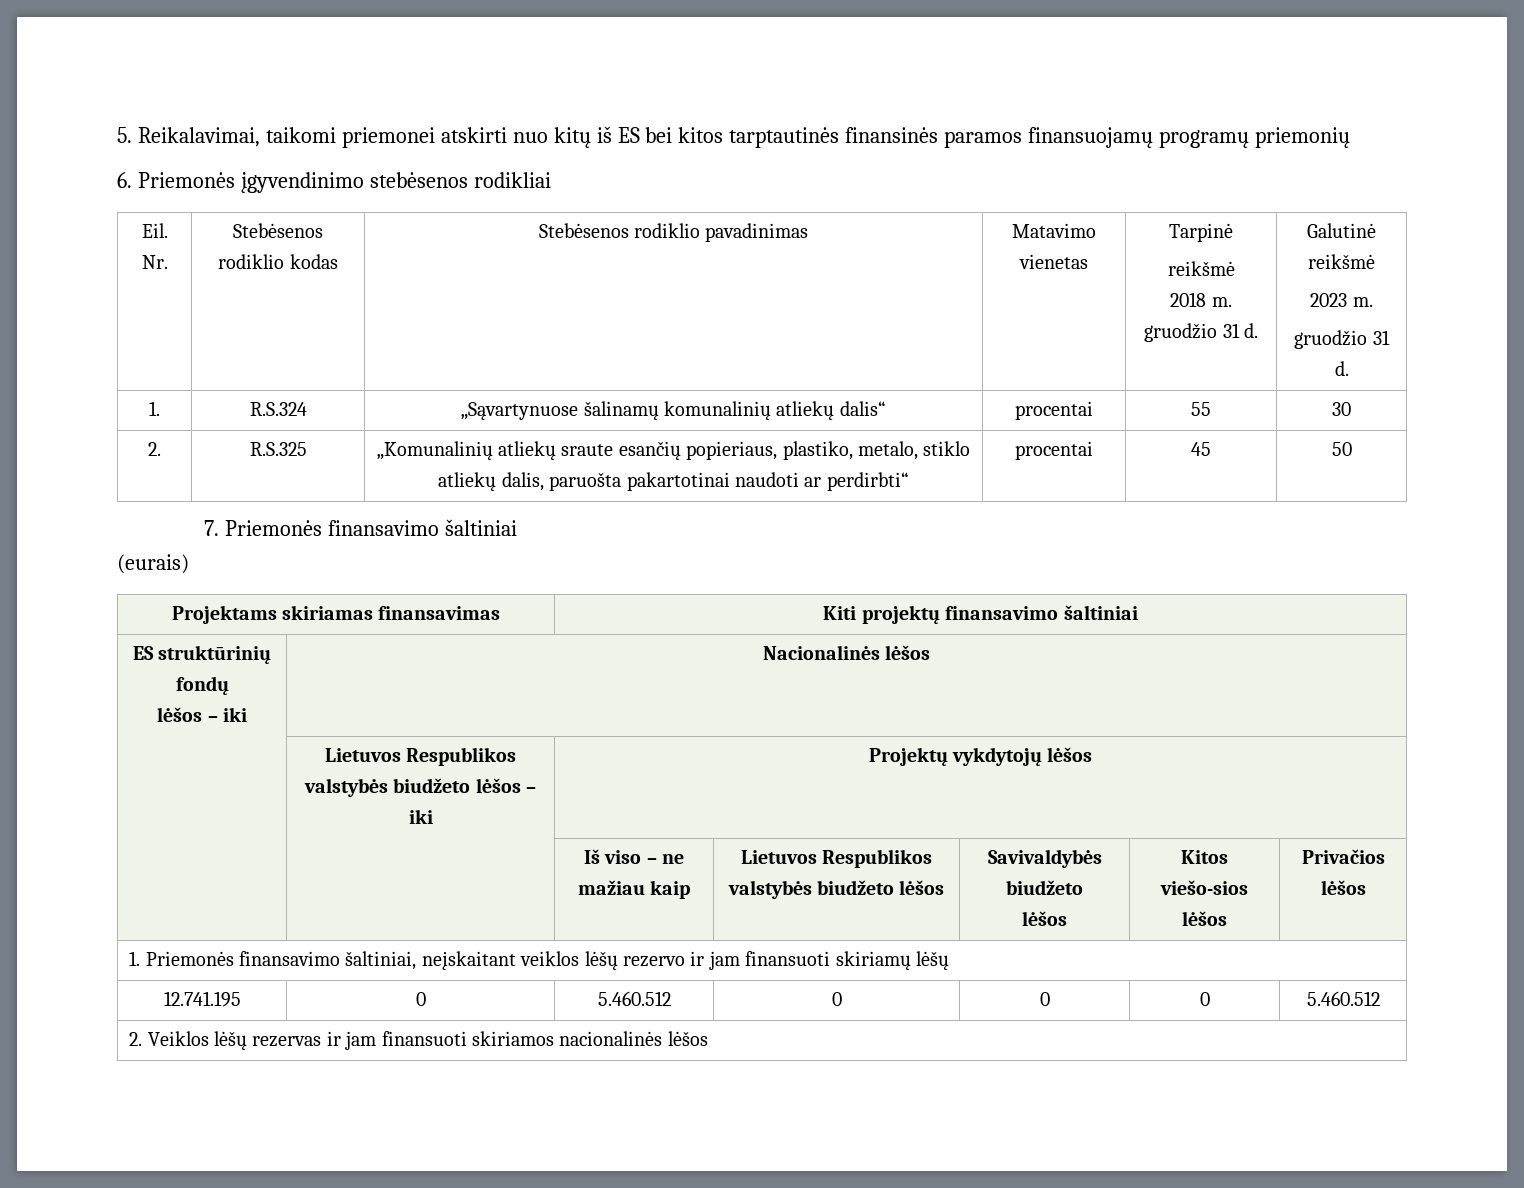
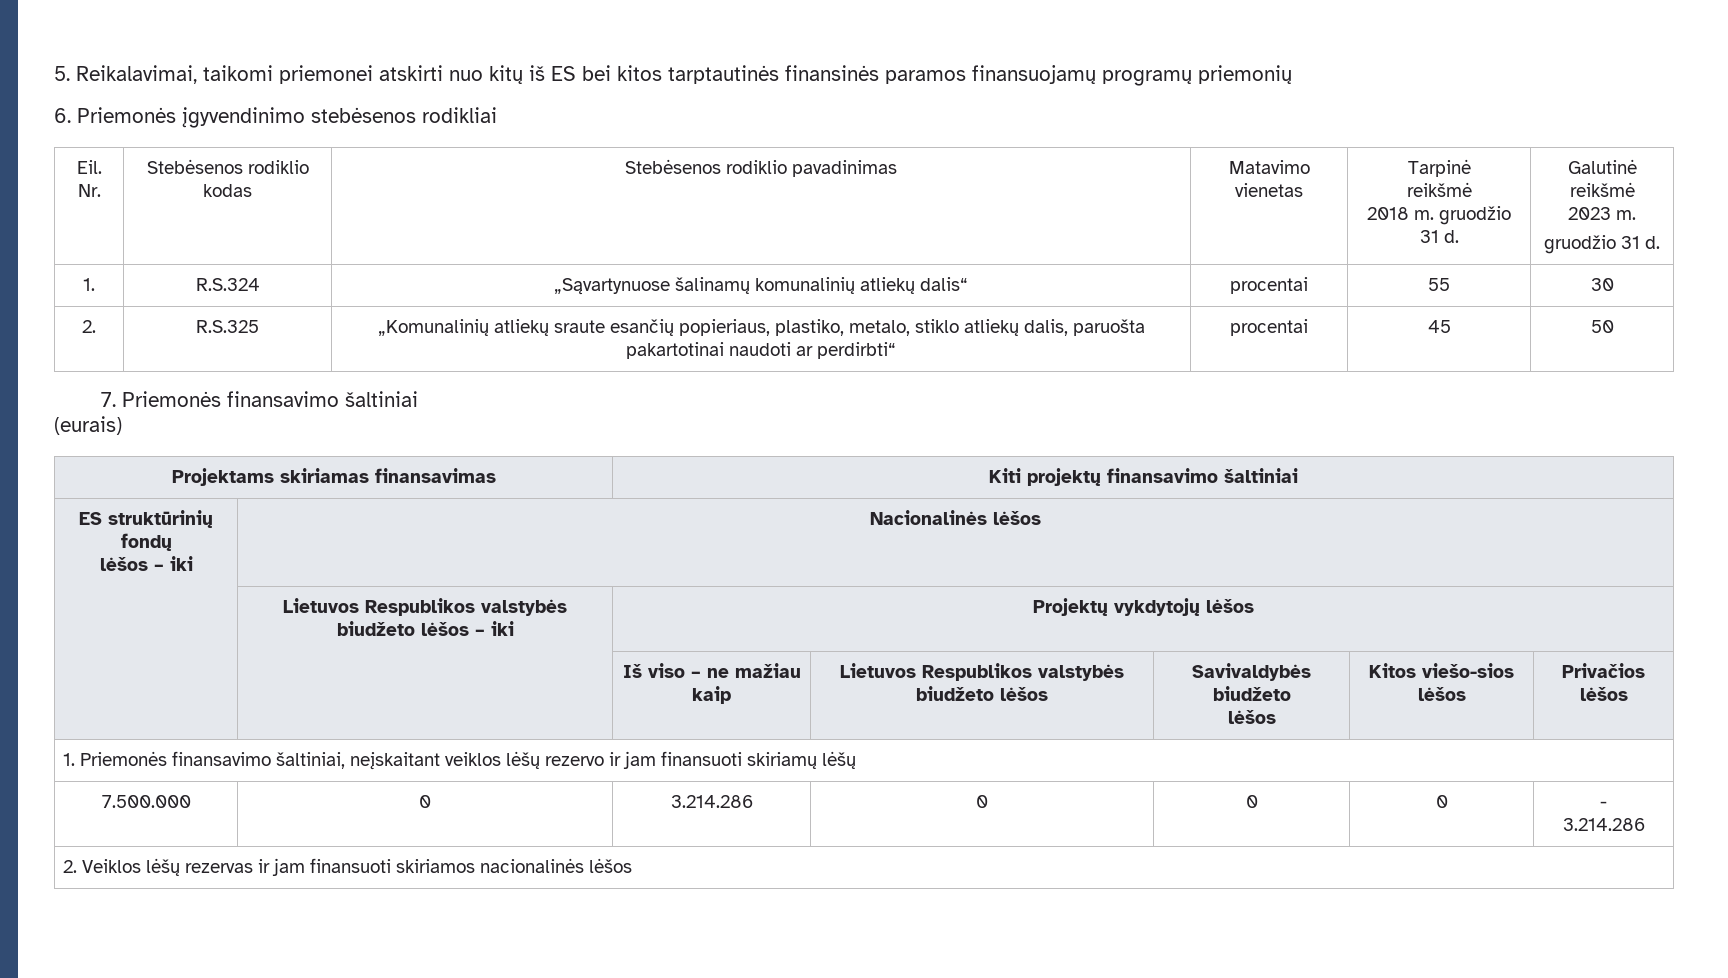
[163,991,241,1007] [415,992,426,1006] [597,991,671,1006] 12.741.195 | 0 | 5.460.512 -> [101,795,191,808] [419,795,431,808] [670,795,753,808] 7.500.000 | 0 | 3.214.286
[1306,991,1380,1006] 5.460.512 -> [1600,801,1608,808] [1562,818,1645,831] - // 3.214.286

